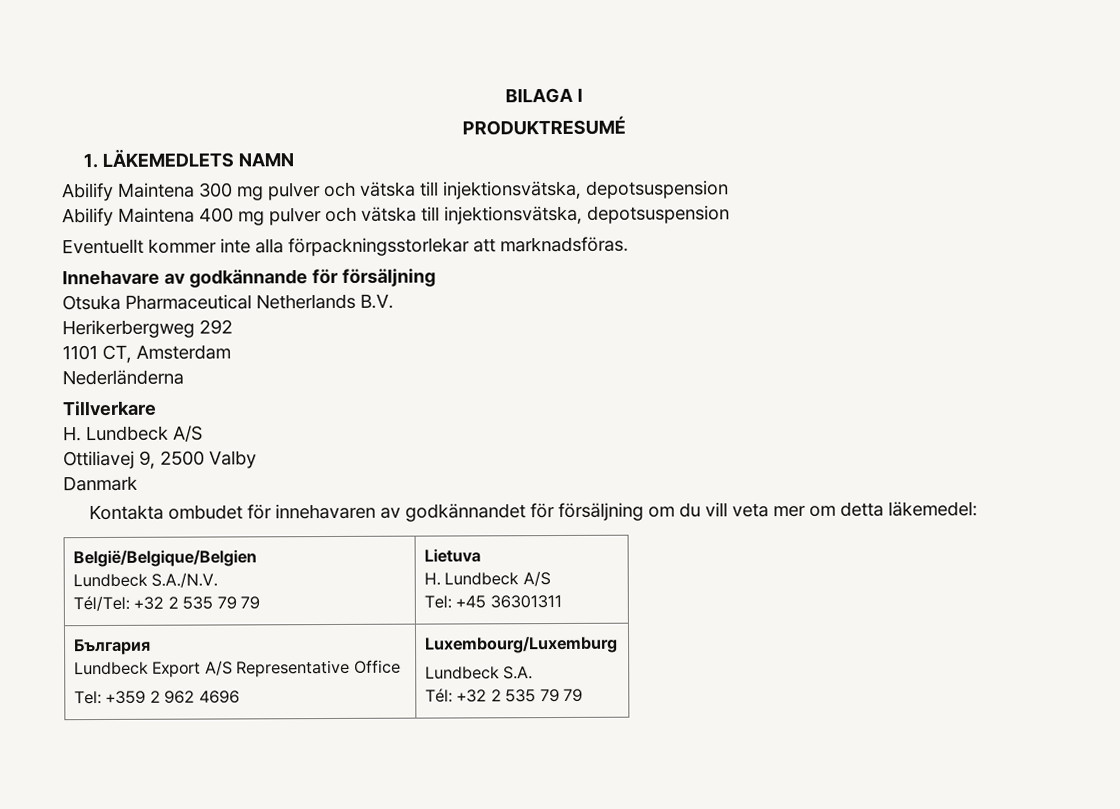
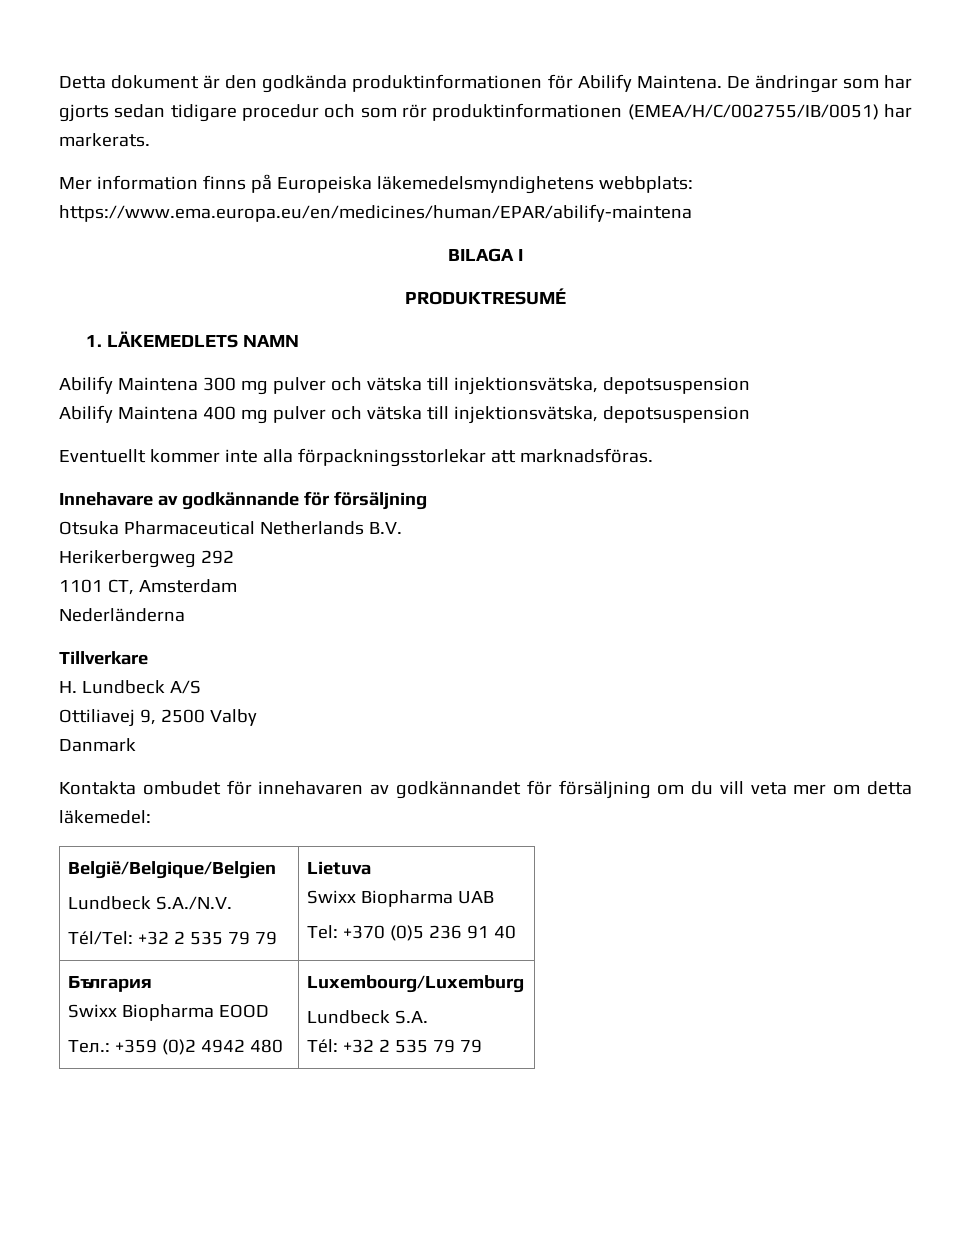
(505, 95) none -> [59,74,913,93] [59,103,912,122] [59,133,150,147] [59,174,693,194] [59,204,692,222] Detta dokument är den godkända produktinformationen för Abilify Maintena. De ändringar som har gjorts sedan tidigare procedur och som rör produktinformationen (EMEA/H/C/002755/IB/0051) har markerats. // Mer information finns på Europeiska läkemedelsmyndighetens webbplats: https://www.ema.europa.eu/en/medicines/human/EPAR/abilify-maintena //
[423,571,551,587] [423,594,562,609] [73,638,151,656] [73,659,401,678] [73,690,240,705] H. Lundbeck A/S // Tel: +45 36301311 // България // Lundbeck Export A/S Representative Office // Tel: +359 2 962 4696 -> [306,890,494,907] [306,925,516,941] [67,976,152,992] [67,1004,269,1021] [67,1039,283,1055] Swixx Biopharma UAB // Tel: +370 (0)5 236 91 40 // България // Swixx Biopharma EOOD // Teл.: +359 (0)2 4942 480

